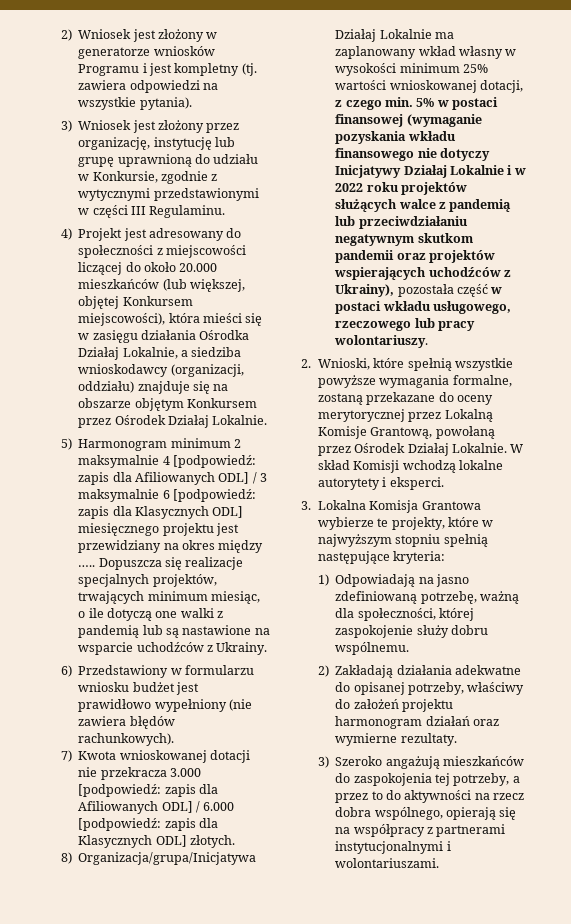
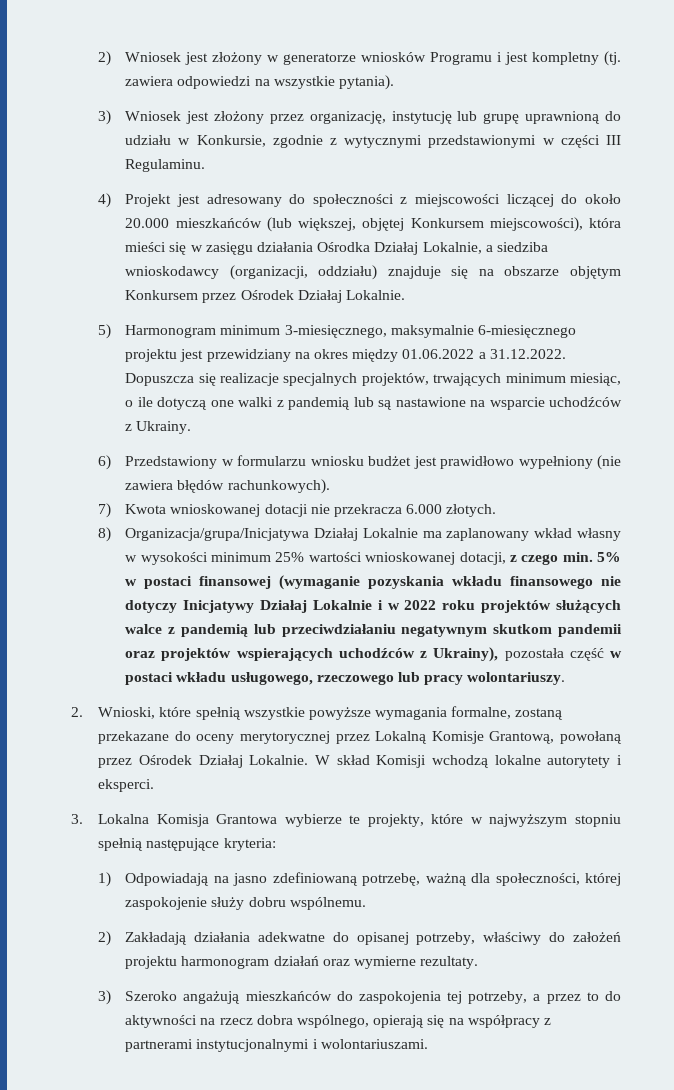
[233,439,241,448] [78,455,256,468] [78,472,268,485] [78,489,256,502] [78,506,244,519] [78,523,160,536] 2 maksymalnie 4 [podpowiedź: zapis dla Afiliowanych ODL] / 3 maksymalnie 6 [podpowiedź: zapis dla Klasycznych ODL] miesięcznego -> [284,325,576,338] 3-miesięcznego, maksymalnie 6-miesięcznego
[78,565,96,567] ….. -> [402,349,566,359] 01.06.2022 a 31.12.2022.
[169,768,201,777] [78,784,218,797] [78,801,235,814] [78,818,218,831] [78,835,187,848] 3.000 [podpowiedź: zapis dla Afiliowanych ODL] / 6.000 [podpowiedź: zapis dla Klasycznych ODL] -> [406,504,443,514] 6.000

